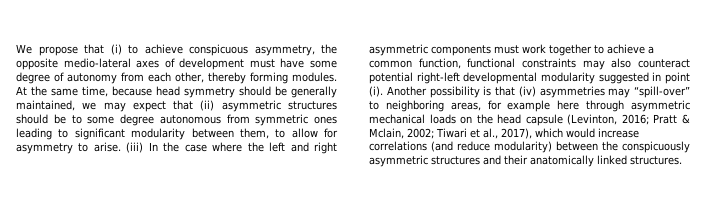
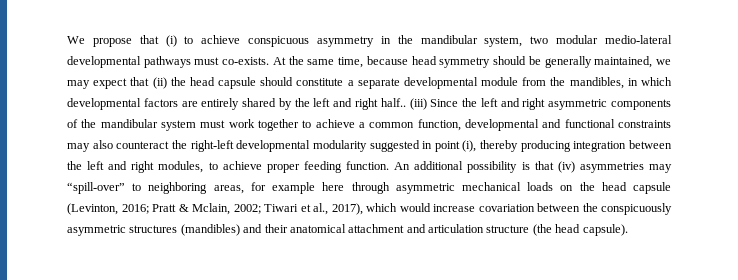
[254,44,337,56] [16,58,337,70] [16,72,337,84] asymmetry, the opposite medio-lateral axes of development must have some degree of autonomy from each other, thereby forming modules. -> [317,35,672,47] [67,56,270,68] asymmetry in the mandibular system, two modular medio-lateral developmental pathways must co-exists.
[221,100,337,112] [16,114,337,126] [16,128,338,140] [16,142,243,154] asymmetric structures should be to some degree autonomous from symmetric ones leading to significant modularity between them, to allow for asymmetry to arise. (iii) In the case where -> [170,77,672,89] [67,98,459,110] the head capsule should constitute a separate developmental module from the mandibles, in which developmental factors are entirely shared by the left and right half.. (iii) Since
(491, 50) none -> [67,119,196,131] of the mandibular system
(461, 63) none -> [465,119,562,131] developmental and
[369,72,413,84] potential -> [171,140,187,149] the
[369,86,427,97] (i). Another -> [462,140,673,152] [67,161,464,173] (i), thereby producing integration between the left and right modules, to achieve proper feeding function. An additional
[369,141,552,153] correlations (and reduce modularity) -> [478,204,535,212] covariation
(480, 160) none -> [180,224,240,236] (mandibles)
[530,155,682,167] anatomically linked structures. -> [289,224,628,236] anatomical attachment and articulation structure (the head capsule).

